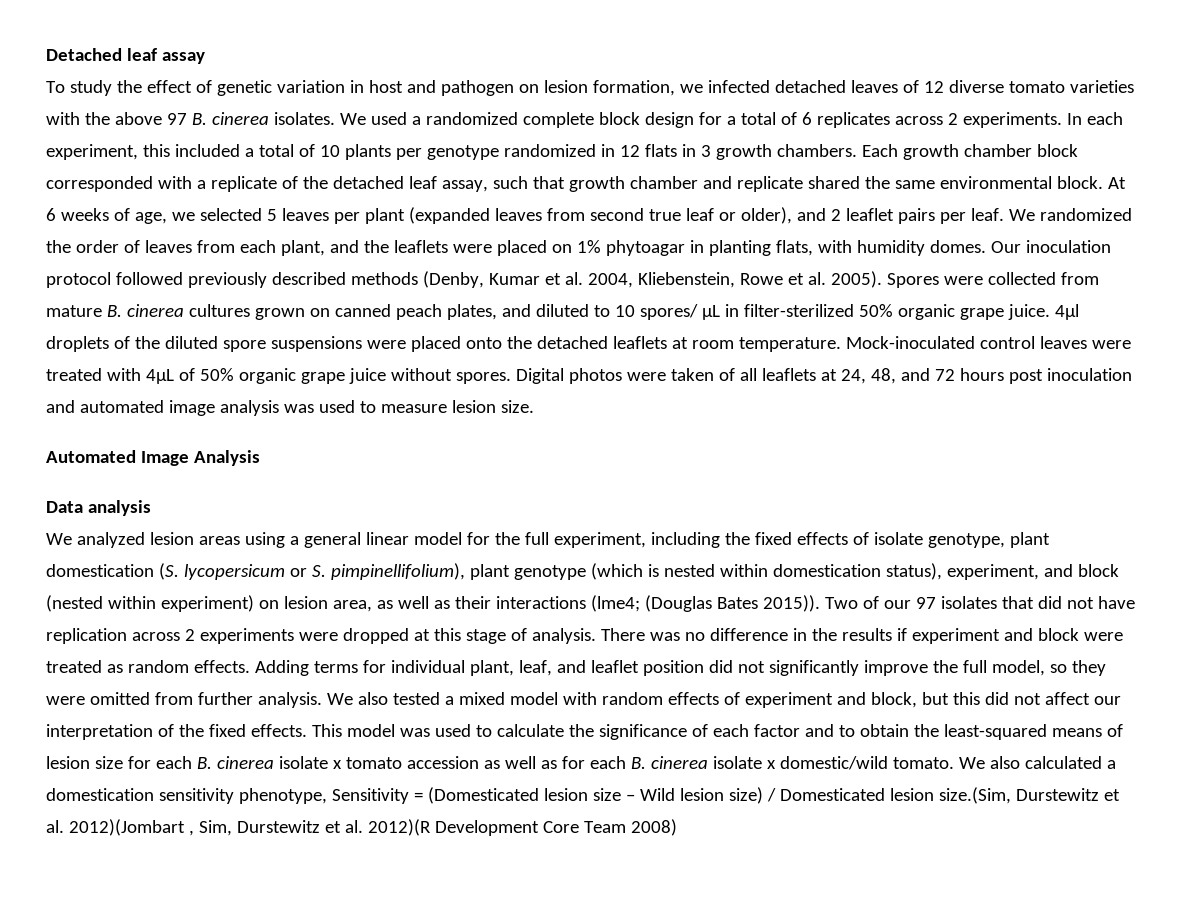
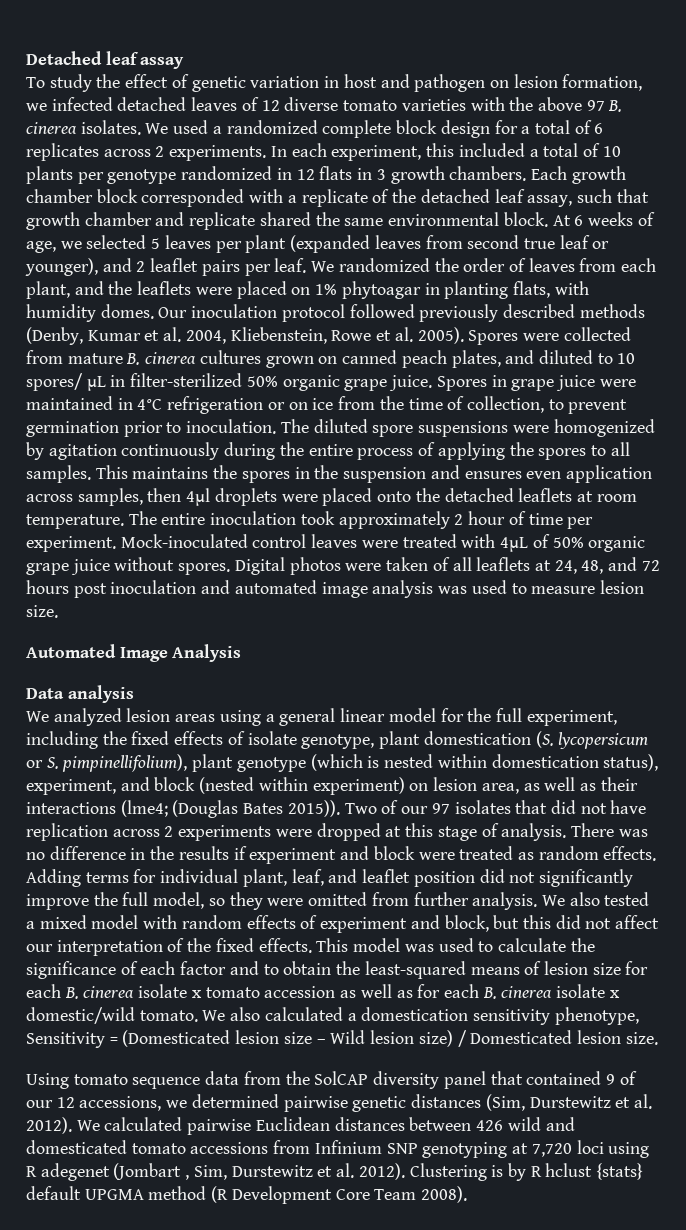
[740,207,792,224] older), -> [25,258,98,276] younger),
[1054,304,1079,320] [46,336,362,352] 4µl droplets of the diluted spore suspensions -> [436,375,636,391] [26,396,628,414] [26,419,655,437] [26,442,630,460] [26,465,652,483] [26,488,277,506] Spores in grape juice were maintained in 4°C refrigeration or on ice from the time of collection, to prevent germination prior to inoculation. The diluted spore suspensions were homogenized by agitation continuously during the entire process of applying the spores to all samples. This maintains the spores in the suspension and ensures even application across samples, then 4µl droplets
(841, 344) none -> [128,511,594,529] [26,536,116,552] The entire inoculation took approximately 2 hour of time per experiment.
[938,787,1120,804] [46,819,185,836] size.(Sim, Durstewitz et al. 2012)(Jombart -> [625,1032,658,1045] [26,1071,637,1089] [26,1094,652,1112] [26,1117,575,1135] [26,1140,650,1158] [26,1163,182,1181] size. // Using tomato sequence data from the SolCAP diversity panel that contained 9 of our 12 accessions, we determined pairwise genetic distances (Sim, Durstewitz et al. 2012). We calculated pairwise Euclidean distances between 426 wild and domesticated tomato accessions from Infinium SNP genotyping at 7,720 loci using R adegenet (Jombart
[367,819,431,836] 2012)(R -> [358,1163,644,1181] [26,1186,229,1203] 2012). Clustering is by R hclust {stats} default UPGMA method (R
[630,819,677,836] 2008) -> [421,1186,468,1203] 2008).

